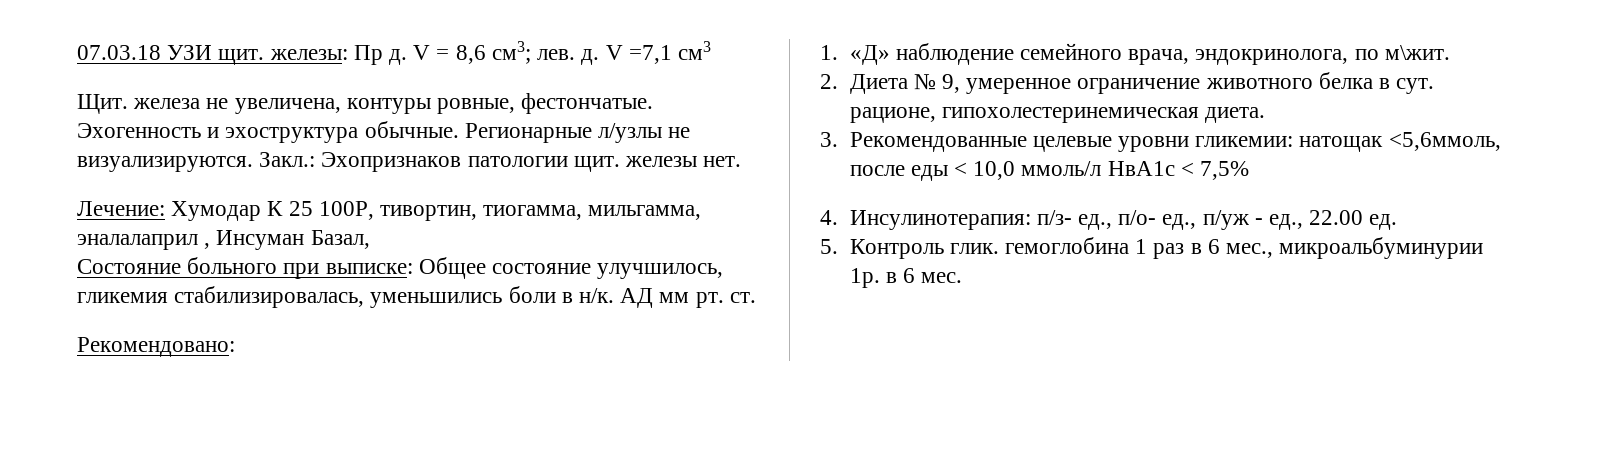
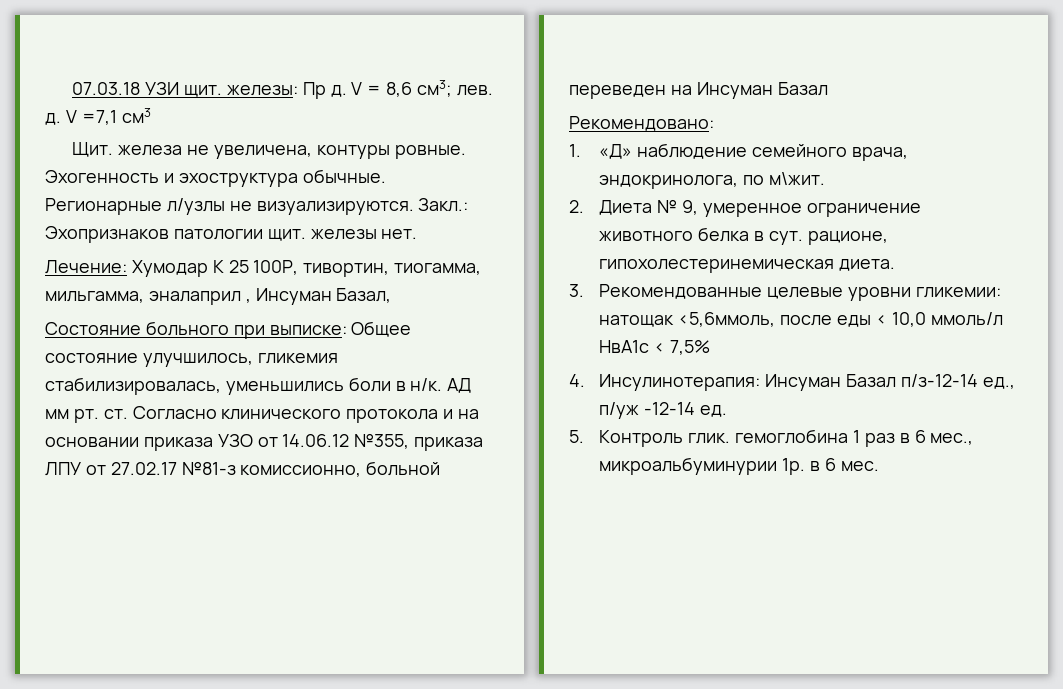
[437,93,654,114] ровные, фестончатые. -> [394,145,466,159] ровные.
[77,234,198,250] эналалаприл -> [148,291,241,305] эналаприл
(756, 297) none -> [132,406,480,423] [45,433,484,451] [45,461,441,477] [569,82,828,99] Согласно клинического протокола и на основании приказа УЗО от 14.06.12 №355, приказа ЛПУ от 27.02.17 №81-з комиссионно, больной переведен на Инсуман Базал
[1036,210,1364,230] п/з- ед., п/о- ед., п/уж - ед., 22.00 -> [765,374,1015,391] [599,402,696,419] Инсуман Базал п/з-12-14 ед., п/уж -12-14

